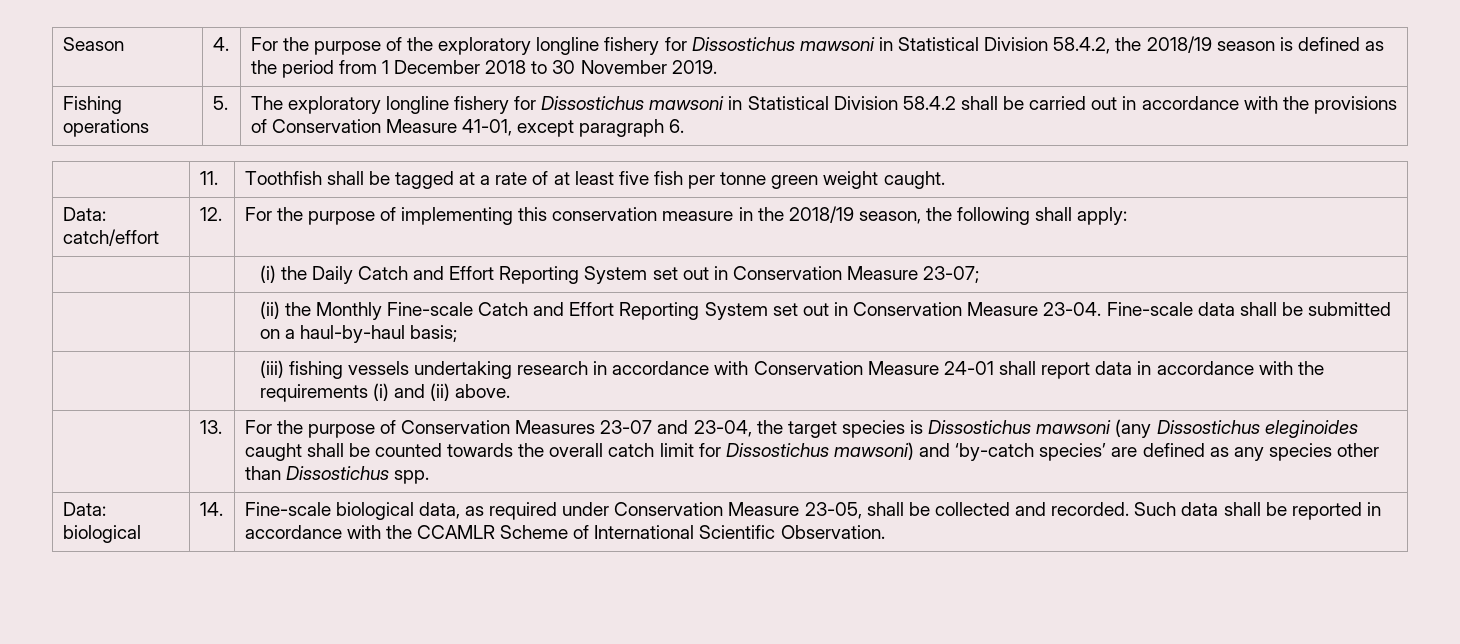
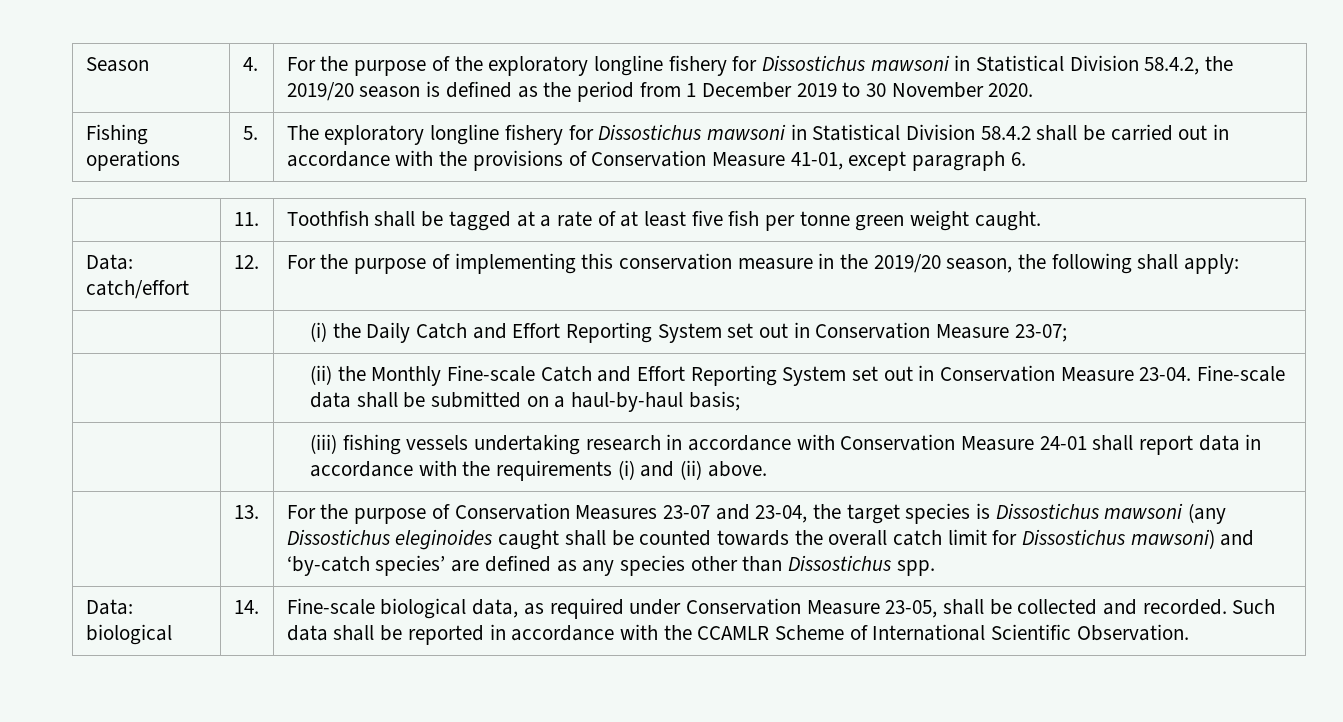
[1146,36,1212,53] 2018/19 -> [286,82,354,101] 2019/20
[485,60,527,74] 2018 -> [796,83,837,97] 2019
[671,60,717,74] 2019. -> [988,83,1034,97] 2020.
[788,206,854,223] 2018/19 -> [873,254,941,273] 2019/20

